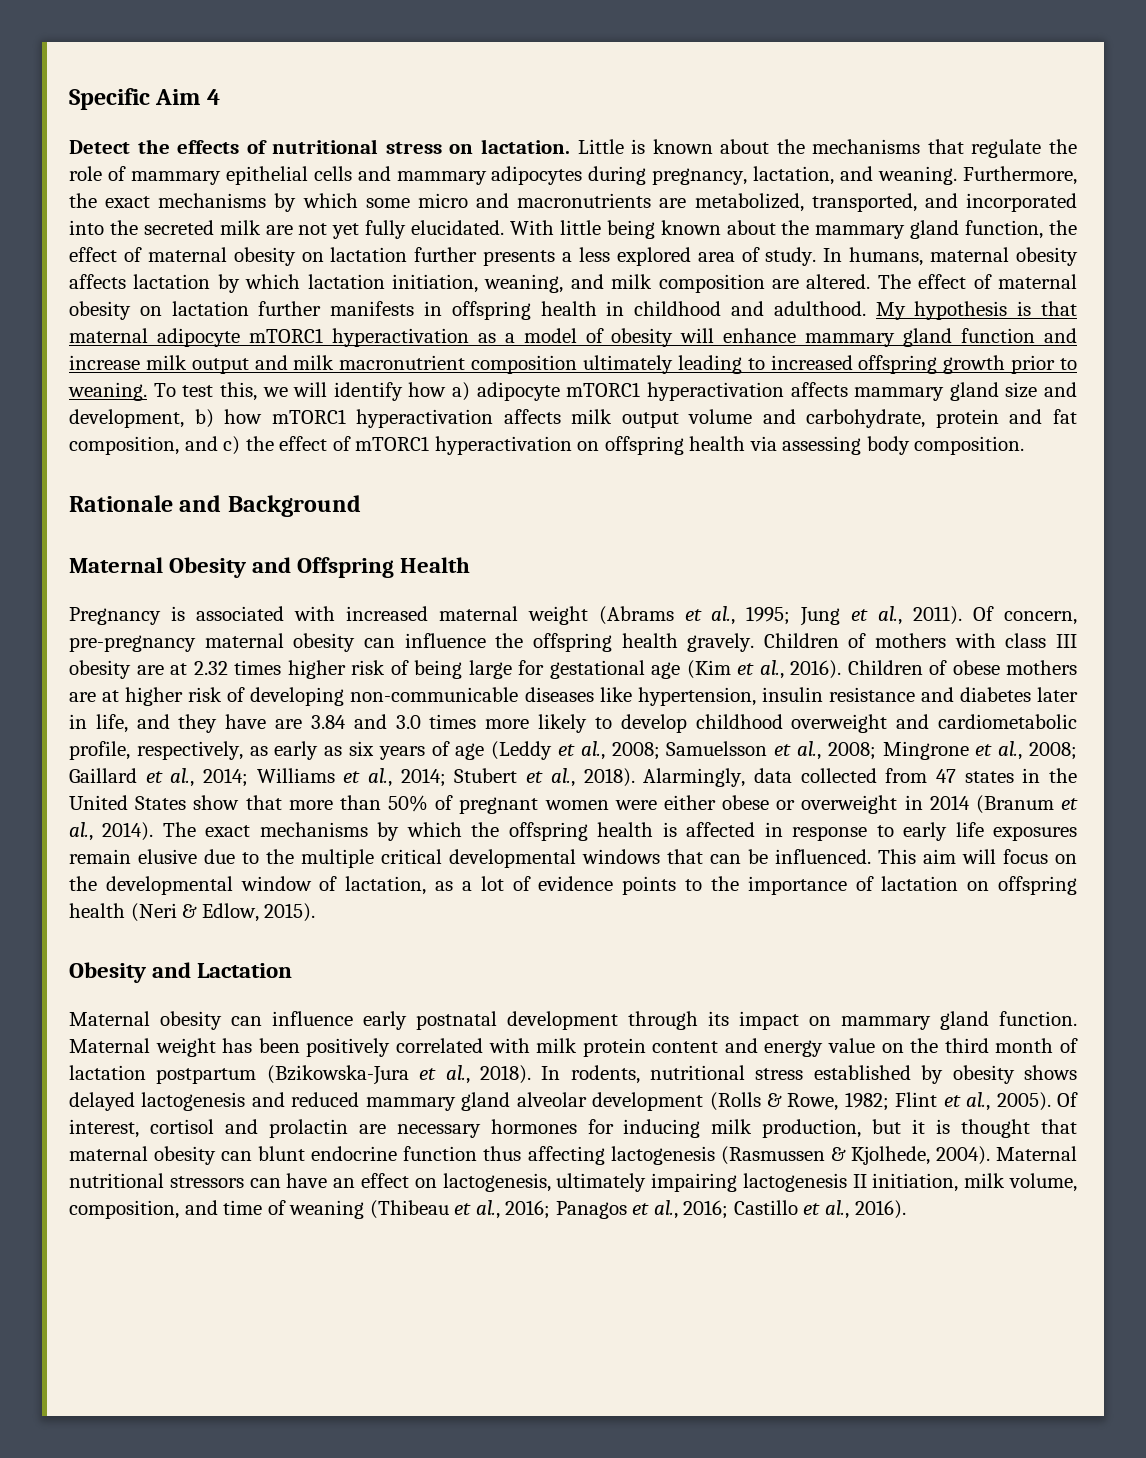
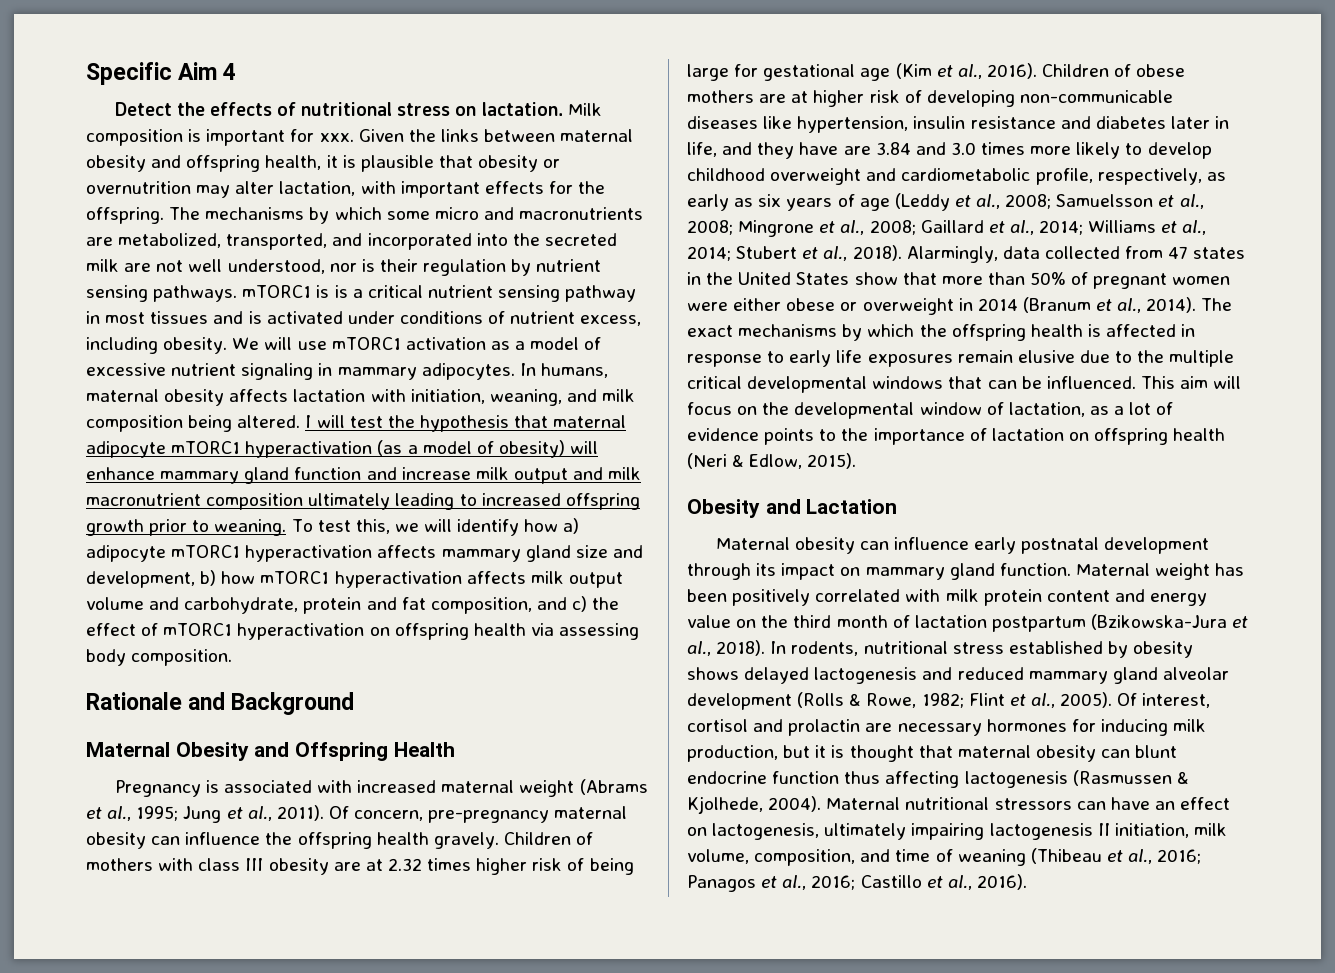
[577,139,1077,158] [69,166,1077,185] [69,193,151,208] Little is known about the mechanisms that regulate the role of mammary epithelial cells and mammary adipocytes during pregnancy, lactation, and weaning. Furthermore, the exact -> [567,103,602,116] [86,129,634,146] [86,155,561,172] [86,181,606,198] [86,207,201,224] Milk composition is important for xxx. Given the links between maternal obesity and offspring health, it is plausible that obesity or overnutrition may alter lactation, with important effects for the offspring. The
[332,220,1078,239] [69,247,817,266] yet fully elucidated. With little being known about the mammary gland function, the effect of maternal obesity on lactation further presents a less explored area of study. -> [188,259,602,276] [86,285,637,302] [86,311,642,326] [86,337,602,354] [86,363,515,380] well understood, nor is their regulation by nutrient sensing pathways. mTORC1 is is a critical nutrient sensing pathway in most tissues and is activated under conditions of nutrient excess, including obesity. We will use mTORC1 activation as a model of excessive nutrient signaling in mammary adipocytes.
[217,274,385,293] by which lactation -> [370,389,406,402] with
[771,274,1077,289] [69,301,1032,320] are altered. The effect of maternal obesity on lactation further manifests in offspring health in childhood and adulthood. My hypothesis is -> [188,415,509,432] being altered. I will test the hypothesis
[477,328,674,347] as a model of obesity -> [377,440,565,458] (as a model of obesity)

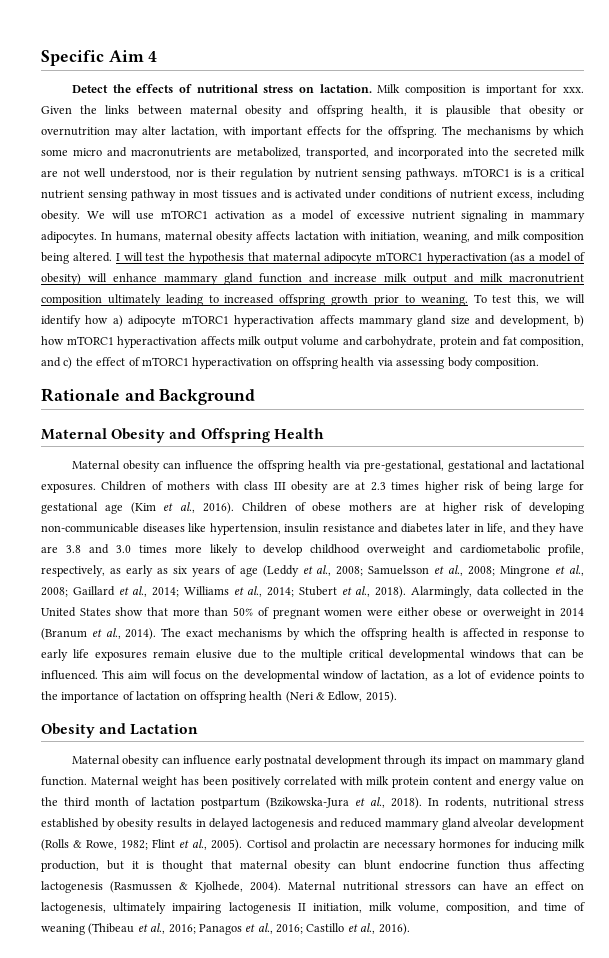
[114,779,648,797] [86,805,628,823] Pregnancy is associated with increased maternal weight (Abrams et al., 1995; Jung et al., 2011). Of concern, pre-pregnancy maternal -> [71,460,120,469] Maternal
[433,832,499,849] gravely. -> [344,460,585,472] [41,483,96,493] via pre-gestational, gestational and lactational exposures.
[387,858,422,871] 2.32 -> [370,482,386,491] 2.3
[875,142,911,155] 3.84 -> [66,545,81,553] 3.8
[1125,246,1246,259] from 47 states -> (549, 591) none
[687,667,739,680] shows -> [157,818,206,828] results in
[1117,693,1211,708] [687,719,748,732] Of interest, cortisol -> [246,839,288,848] Cortisol

